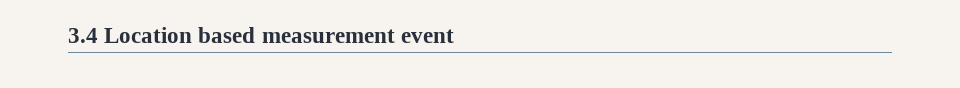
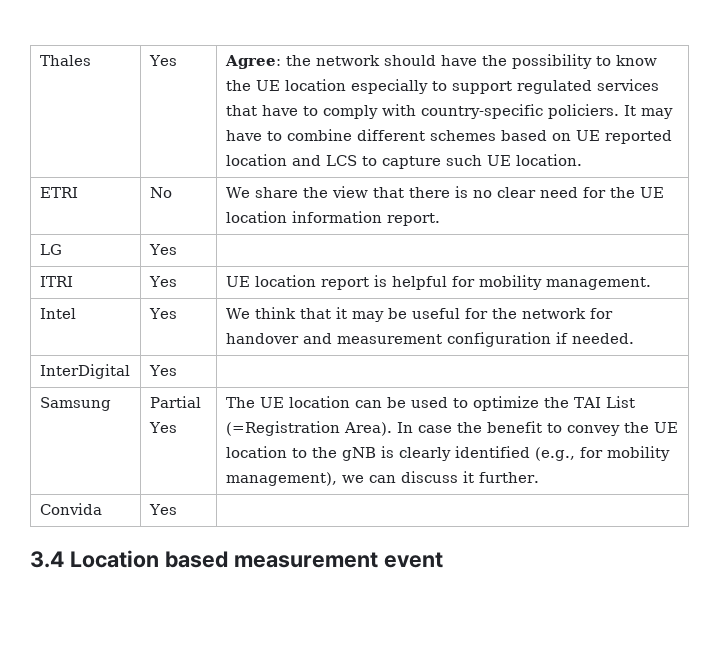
(68, 35) none -> [39,55,91,66] [148,55,177,66] [224,54,657,69] [225,79,659,94] [225,104,673,119] [225,129,672,144] [225,154,582,169] [39,187,78,198] [149,187,172,198] [225,186,664,198] [225,211,440,226] [39,244,62,255] [148,244,177,255] [39,276,73,287] [148,276,177,287] [225,275,651,290] [39,308,76,319] [148,308,177,319] [225,307,613,322] [225,332,634,347] [39,364,130,379] [148,365,177,376] [39,397,111,411] [149,396,201,408] [148,422,177,433] [225,396,635,411] [225,421,678,436] [225,446,670,461] [225,471,539,486] [39,503,102,515] [148,504,177,515] Thales | Yes | Agree: the network should have the possibility to know the UE location especially to support regulated services that have to comply with country-specific policiers. It may have to combine different schemes based on UE reported location and LCS to capture such UE location. // ETRI | No | We share the view that there is no clear need for the UE location information report. // LG | Yes | // ITRI | Yes | UE location report is helpful for mobility management. // Intel | Yes | We think that it may be useful for the network for handover and measurement configuration if needed. // InterDigital | Yes | // Samsung | Partial Yes | The UE location can be used to optimize the TAI List (=Registration Area). In case the benefit to convey the UE location to the gNB is clearly identified (e.g., for mobility management), we can discuss it further. // Convida | Yes | //

